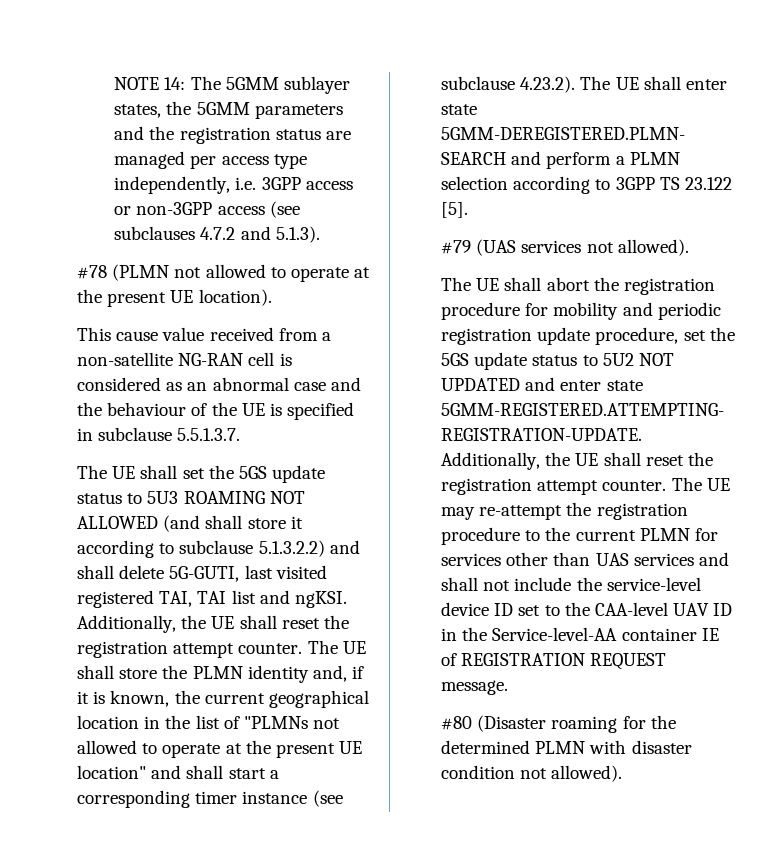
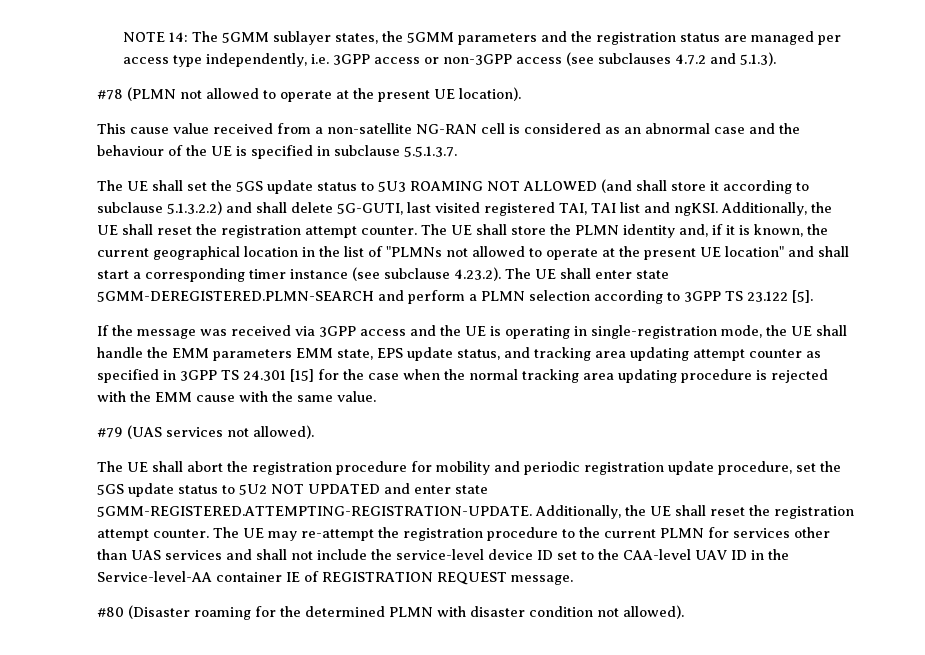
(469, 210) none -> [96,325,847,339] [96,347,821,361] [96,369,828,383] [96,391,376,402] // If the message was received via 3GPP access and the UE is operating in single-registration mode, the UE shall handle the EMM parameters EMM state, EPS update status, and tracking area updating attempt counter as specified in 3GPP TS 24.301 [15] for the case when the normal tracking area updating procedure is rejected with the EMM cause with the same value.

